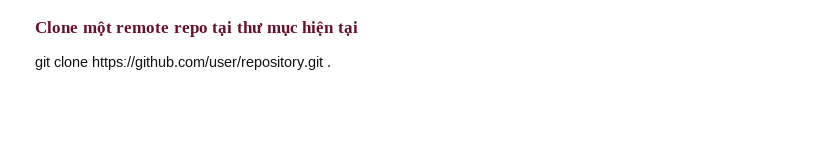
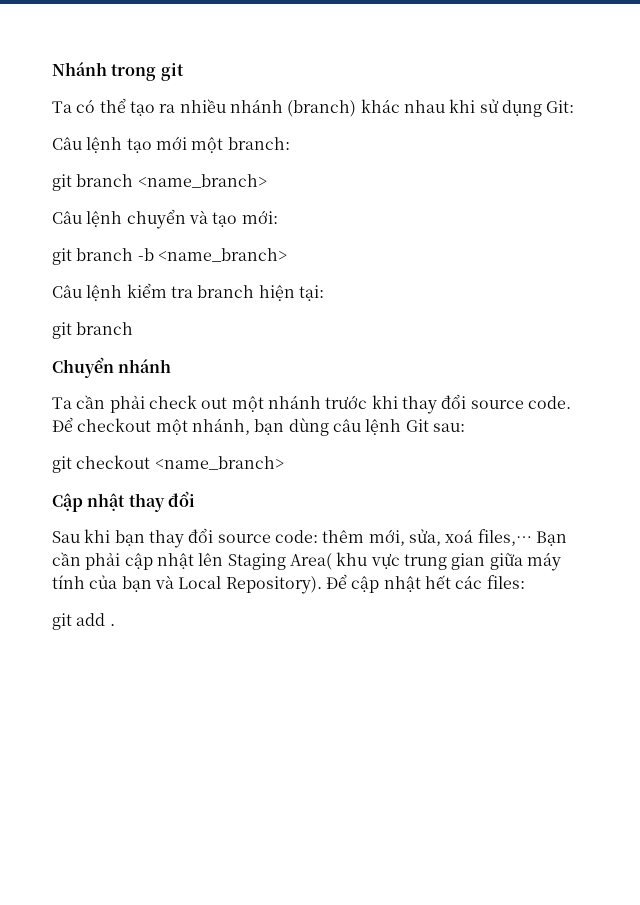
[35,21,358,37] [35,56,323,70] Clone một remote repo tại thư mục hiện tại // git clone https://github.com/user/repository.git -> [52,62,184,81] [52,98,575,117] [52,136,290,153] [52,174,267,191] [52,209,278,229] [52,248,287,265] [52,283,324,301] [52,322,134,339] [52,357,172,378] [52,394,571,414] [52,417,465,436] [52,455,284,473] [52,491,195,512] [52,528,567,548] [52,552,561,571] [52,574,525,594] [52,613,106,630] Nhánh trong git // Ta có thể tạo ra nhiều nhánh (branch) khác nhau khi sử dụng Git: // Câu lệnh tạo mới một branch: // git branch <name_branch> // Câu lệnh chuyển và tạo mới: // git branch -b <name_branch> // Câu lệnh kiểm tra branch hiện tại: // git branch // Chuyển nhánh // Ta cần phải check out một nhánh trước khi thay đổi source code. Để checkout một nhánh, bạn dùng câu lệnh Git sau: // git checkout <name_branch> // Cập nhật thay đổi // Sau khi bạn thay đổi source code: thêm mới, sửa, xoá files,… Bạn cần phải cập nhật lên Staging Area( khu vực trung gian giữa máy tính của bạn và Local Repository). Để cập nhật hết các files: // git add

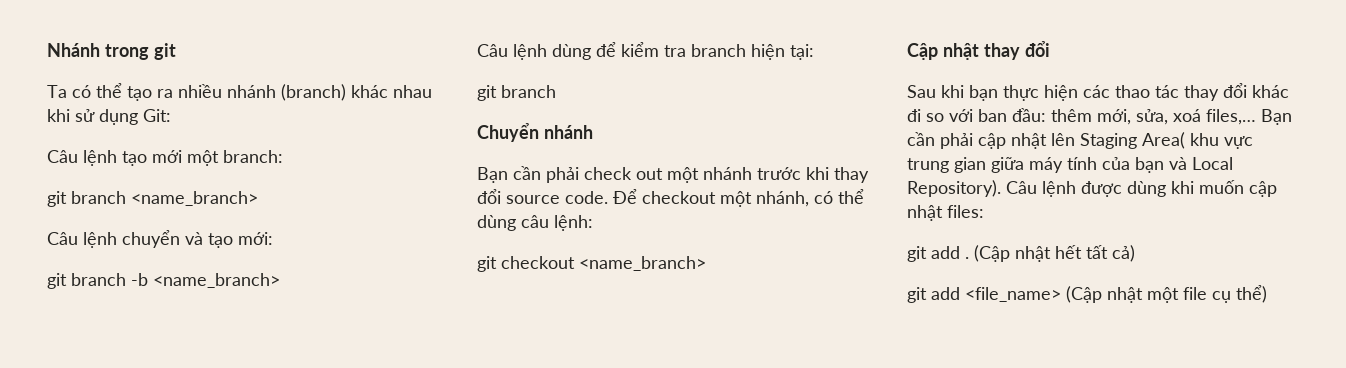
(123, 293) none -> [552,42,616,60] dùng để
[52,397,72,409] Ta -> [477,167,508,183] Bạn
[254,418,465,436] bạn dùng câu lệnh Git sau: -> [814,189,864,204] [477,215,593,231] có thể dùng câu lệnh:
[148,528,318,548] thay đổi source code: -> [1003,83,1289,101] [907,108,1046,122] thực hiện các thao tác thay đổi khác đi so với ban đầu:
[325,574,525,593] [52,613,115,630] Để cập nhật hết các files: // git add . -> [1006,180,1277,197] [907,205,984,221] [907,245,1135,262] [907,285,1267,303] Câu lệnh được dùng khi muốn cập nhật files: // git add . (Cập nhật hết tất cả) // git add <file_name> (Cập nhật một file cụ thể)

